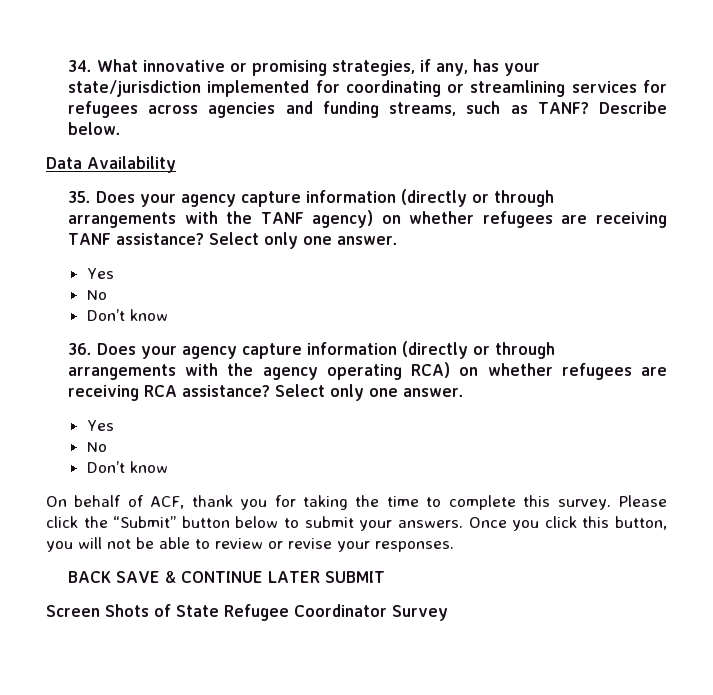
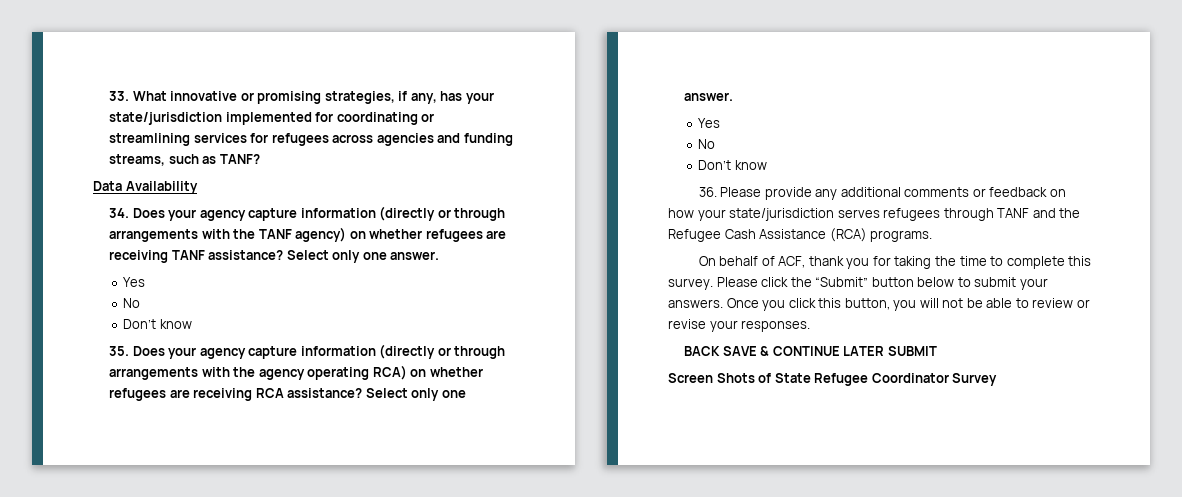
[68,60,93,72] 34. -> [109,91,130,101] 33.
[599,101,667,114] [68,122,122,135] Describe below. -> (260, 159) none
[68,191,92,203] 35. -> [109,208,130,218] 34.
[68,343,93,355] 36. -> [109,346,130,356] 35.
(168, 467) none -> [698,187,1066,200] [668,208,1081,221] [668,228,933,242] // 36. Please provide any additional comments or feedback on how your state/jurisdiction serves refugees through TANF and the Refugee Cash Assistance (RCA) programs.

